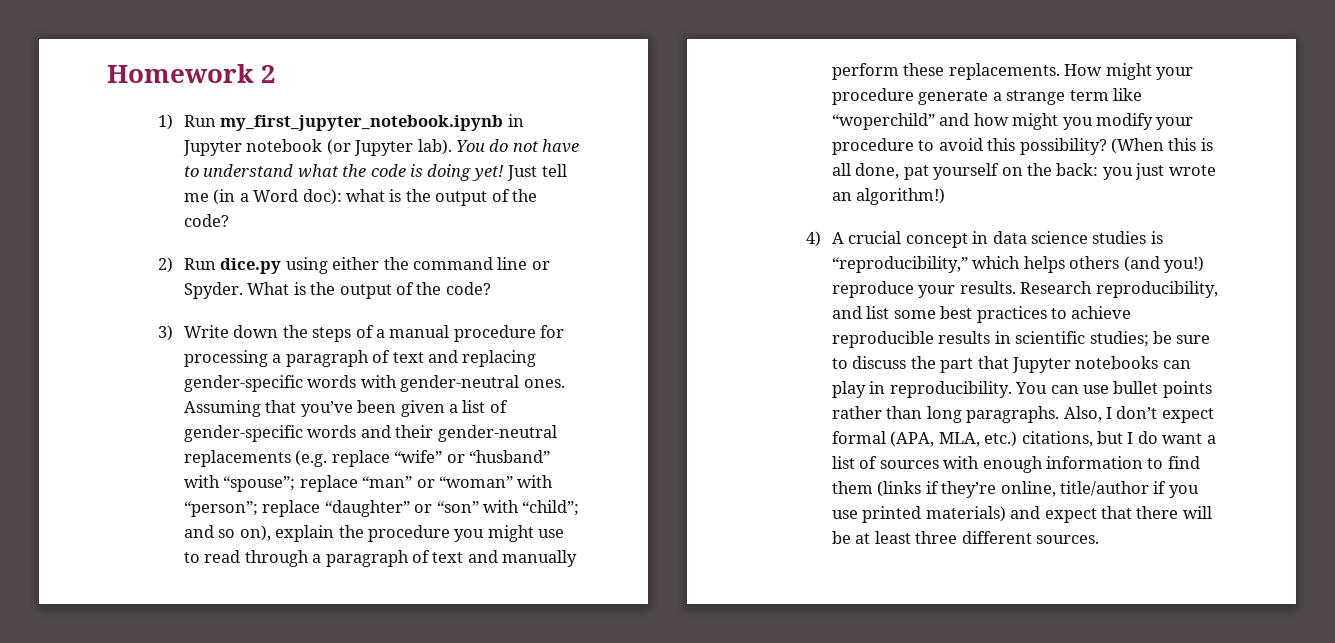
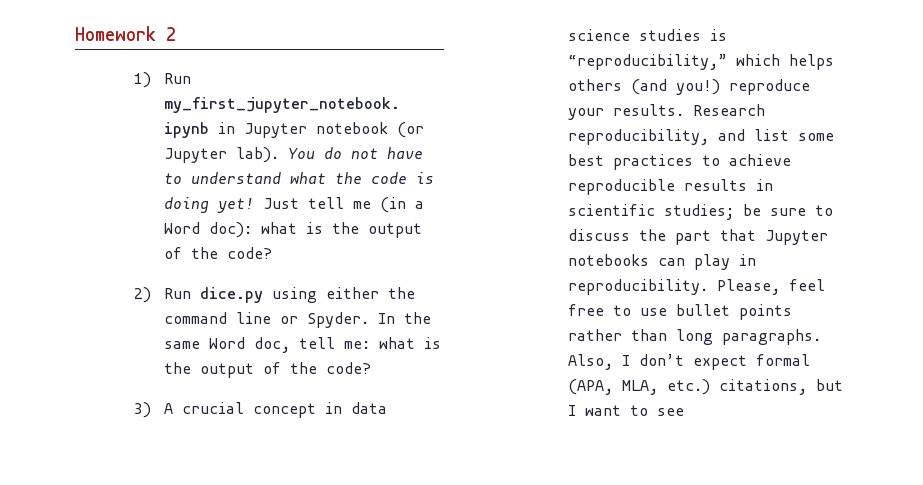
[247,282,290,295] What -> [377,312,431,324] [163,337,415,353] In the same Word doc, tell me: what
[183,325,565,342] [183,350,537,367] [183,375,565,392] [183,400,508,417] [183,425,557,442] [183,450,550,467] [183,475,554,492] [183,500,580,517] [183,525,565,542] [183,550,578,567] [831,63,1193,80] [831,88,1142,105] [831,113,1194,130] [831,138,1213,155] [831,163,1216,180] [831,188,946,205] [806,231,822,247] Write down the steps of a manual procedure for processing a paragraph of text and replacing gender-specific words with gender-neutral ones. Assuming that you’ve been given a list of gender-specific words and their gender-neutral replacements (e.g. replace “wife” or “husband” with “spouse”; replace “man” or “woman” with “person”; replace “daughter” or “son” with “child”; and so on), explain the procedure you might use to read through a paragraph of text and manually perform these replacements. How might your procedure generate a strange term like “woperchild” and how might you modify your procedure to avoid this possibility? (When this is all done, pat yourself on the back: you just wrote an algorithm!) // 4) -> (151, 410) none
[1015,382,1079,394] You can -> [716,279,825,295] [567,304,631,316] Please, feel free to
[1137,431,1216,444] [831,456,1200,473] [831,481,1199,498] [831,506,1212,523] [831,531,1099,544] do want a list of sources with enough information to find them (links if they’re online, title/author if you use printed materials) and expect that there will be at least three different sources. -> [584,405,684,416] want to see

